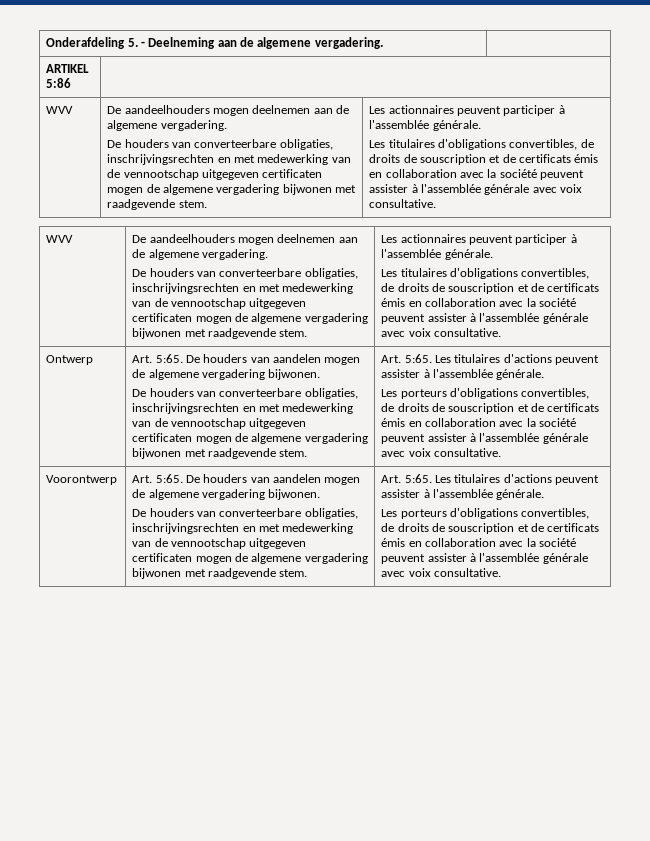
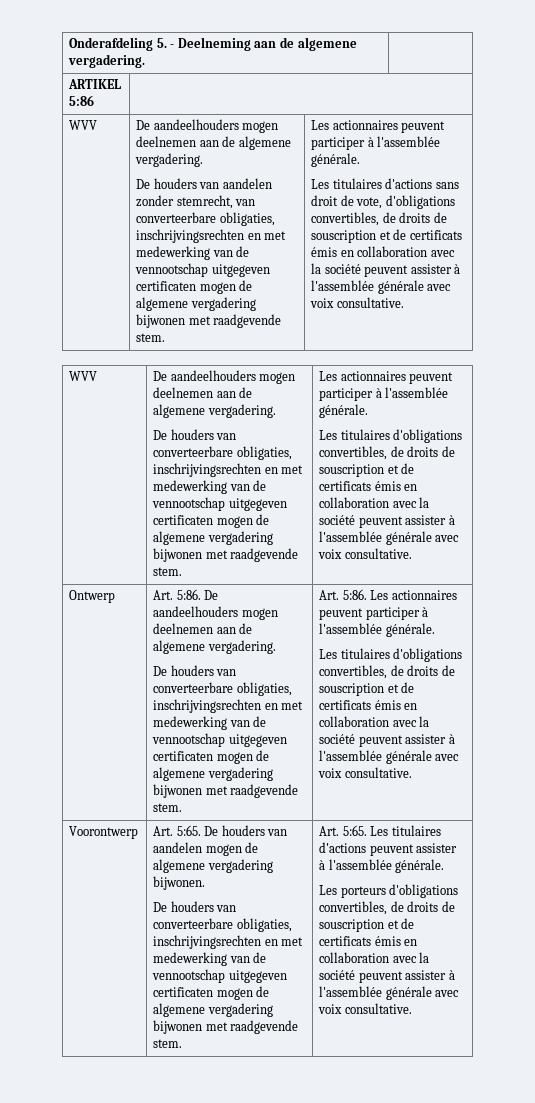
(191, 145) none -> [222,178,272,189] [136,195,256,209] aandelen zonder stemrecht, van
(435, 143) none -> [385,178,459,189] [311,195,383,209] d'actions sans droit de vote,
[155,354,361,365] [132,369,321,380] 5:65. De houders van aandelen mogen de algemene vergadering bijwonen. -> [176,589,219,600] [153,606,278,620] [153,623,253,634] [153,640,276,654] 5:86. De aandeelhouders mogen deelnemen aan de algemene vergadering.
[404,354,600,365] [381,369,545,380] [381,389,447,399] 5:65. Les titulaires d'actions peuvent assister à l'assemblée générale. // Les porteurs -> [342,589,457,600] [319,607,429,620] [319,623,435,637] [319,648,390,659] 5:86. Les actionnaires peuvent participer à l'assemblée générale. // Les titulaires

